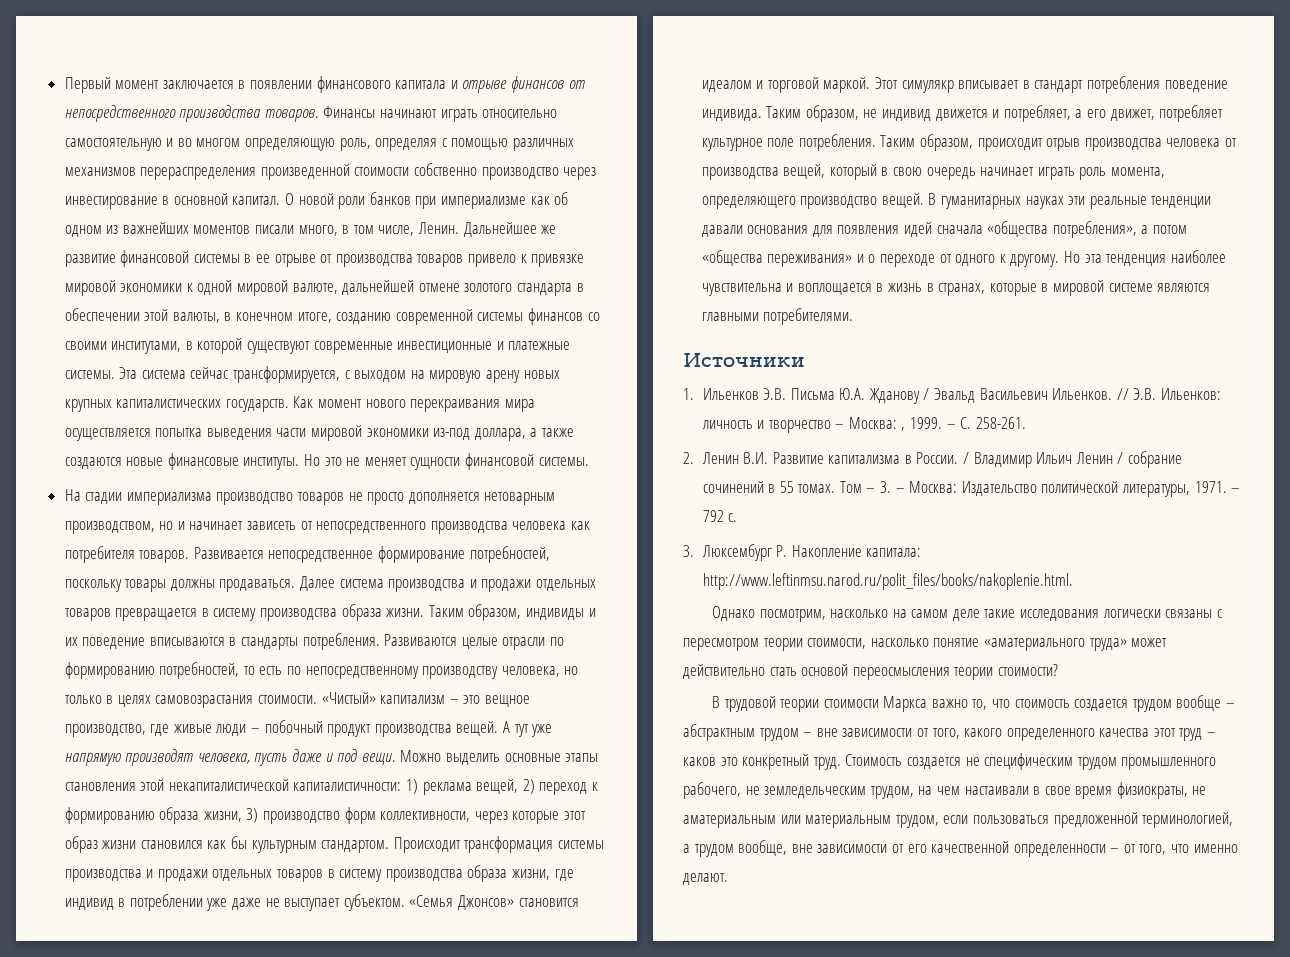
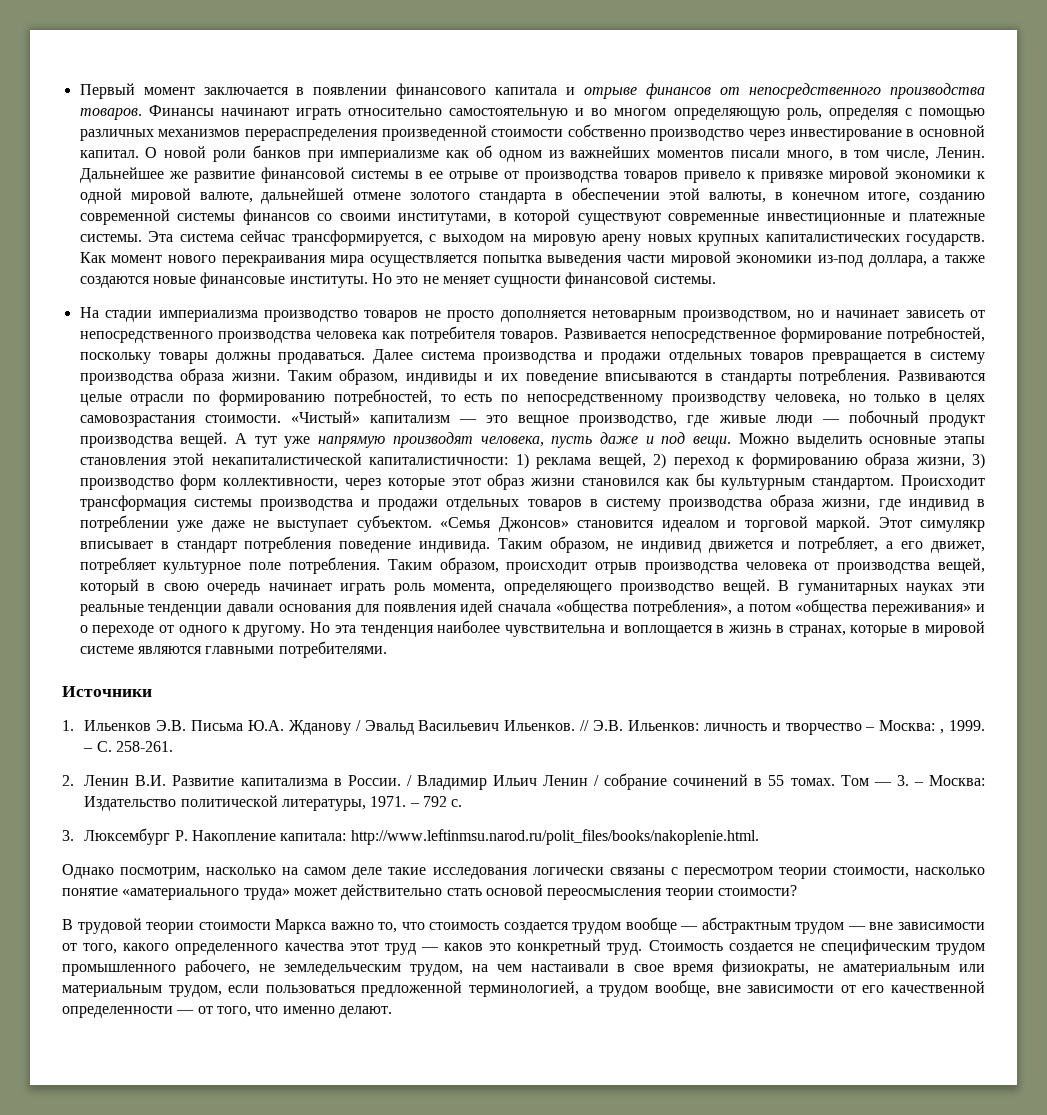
[449,699,459,704] – -> [459,419,478,423] —
[251,728,261,733] – -> [821,419,840,423] —
[866,488,876,493] – -> [873,782,892,786] —
[1226,703,1236,708] – -> [680,926,699,930] —
[803,732,813,737] – -> [847,926,866,930] —
[1207,732,1217,737] – -> [420,947,439,951] —
[1110,848,1120,853] – -> [176,1010,195,1014] —

